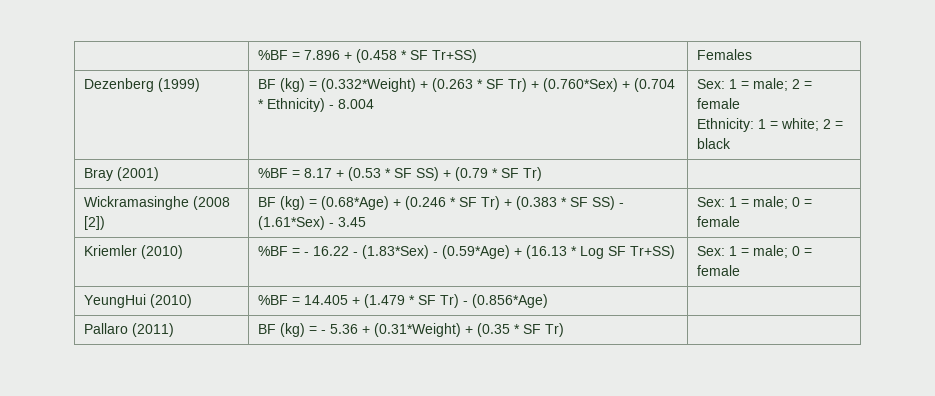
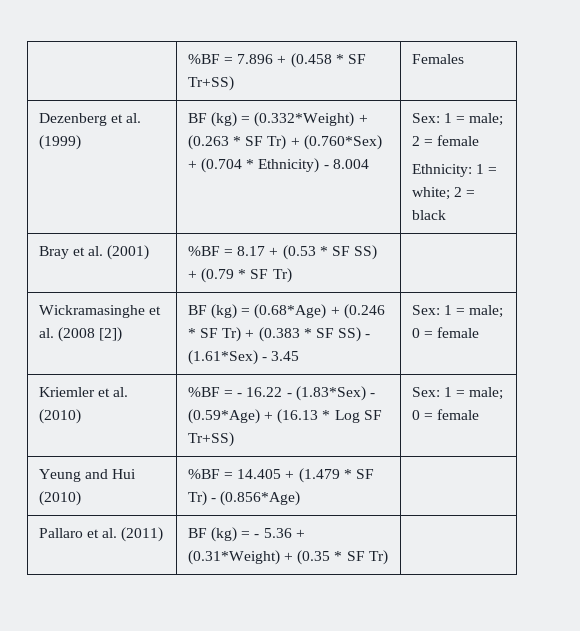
(155, 85) none -> [111,113,142,123] et al.
(114, 174) none -> [73,246,104,256] et al.
(190, 203) none -> [149,306,162,315] [38,328,54,338] et al.
(138, 250) none -> [98,387,129,397] et al.
[84,294,147,308] YeungHui -> [38,469,137,482] Yeung and Hui
(129, 328) none -> [87,528,118,538] et al.

